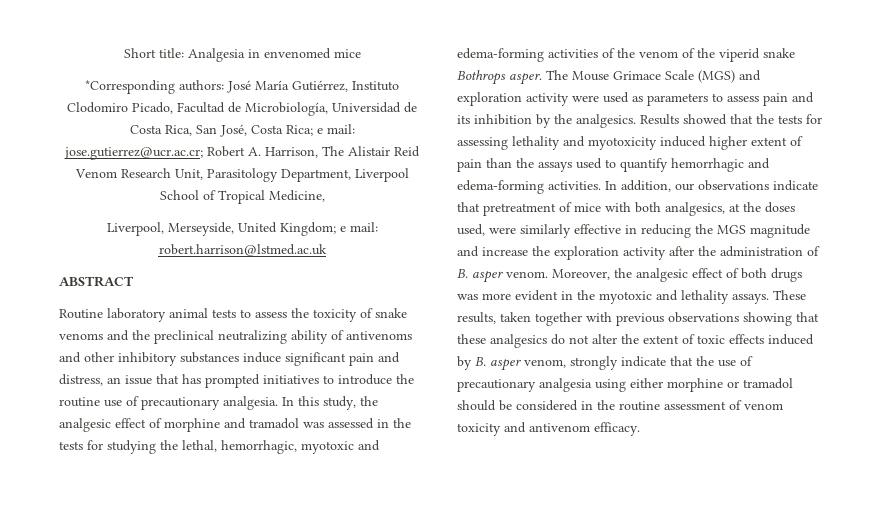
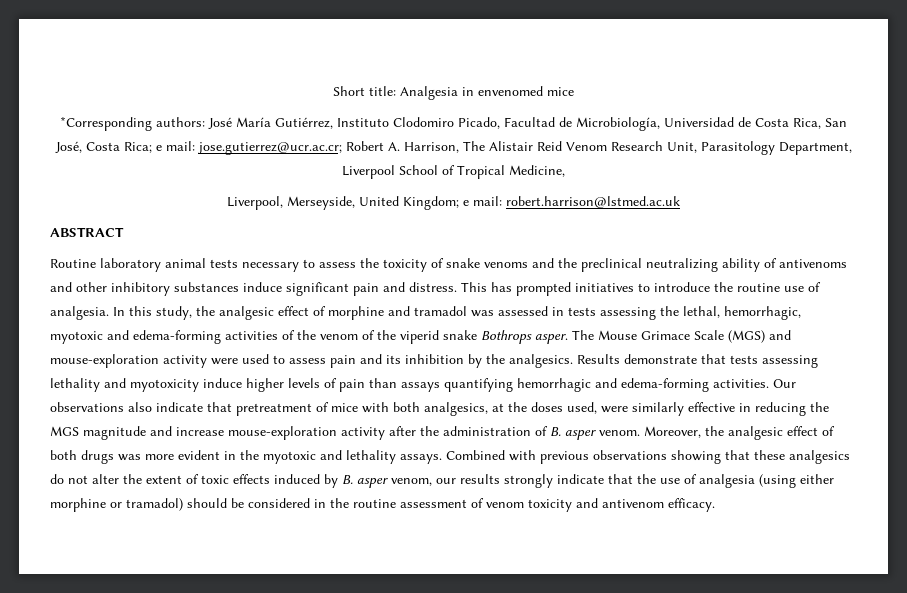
(236, 313) none -> [242,262,299,272] necessary
[59,374,179,386] distress, an issue that -> [409,282,487,292] distress. This
[141,397,220,410] precautionary -> (821, 287) none
[393,418,411,428] [59,440,156,454] the tests for studying -> [568,307,656,320] tests assessing
[457,92,522,106] exploration -> [50,354,159,368] mouse-exploration
[632,93,708,106] as parameters -> (269, 359) none
[683,114,822,125] [457,136,803,150] [457,158,770,172] [457,180,769,194] showed that the tests for assessing lethality and myotoxicity induced higher extent of pain than the assays used to quantify hemorrhagic and edema-forming activities. In addition, our observations -> [624,354,818,368] [50,378,796,392] [50,402,152,412] demonstrate that tests assessing lethality and myotoxicity induce higher levels of pain than assays quantifying hemorrhagic and edema-forming activities. Our observations also
[532,246,619,260] the exploration -> [228,426,337,440] mouse-exploration
[773,290,806,300] [457,312,582,326] These results, taken together -> [446,450,505,460] Combined
(566, 363) none -> [436,474,500,484] our results
[457,378,626,392] precautionary analgesia using -> [699,474,796,488] analgesia (using
[743,378,793,389] tramadol -> [126,498,183,511] tramadol)

